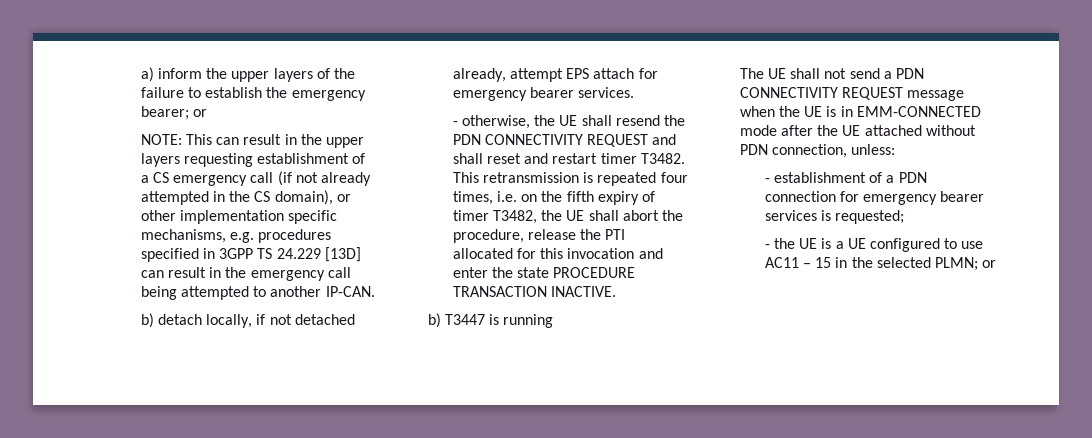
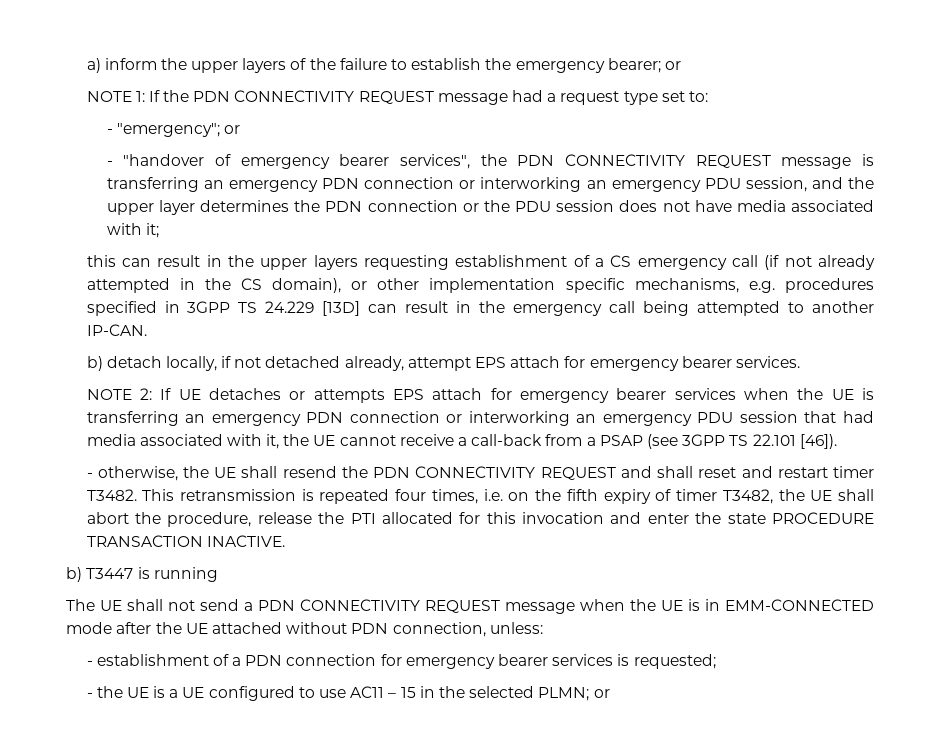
[140,134,213,145] NOTE: This -> [86,90,708,105] [106,123,241,137] [106,154,874,169] [106,177,874,192] [106,200,874,215] [106,223,160,238] [86,255,116,267] NOTE 1: If the PDN CONNECTIVITY REQUEST message had a request type set to: // - "emergency"; or // - "handover of emergency bearer services", the PDN CONNECTIVITY REQUEST message is transferring an emergency PDN connection or interworking an emergency PDU session, and the upper layer determines the PDN connection or the PDU session does not have media associated with it; // this
(635, 92) none -> [86,388,875,403] [86,411,874,426] [86,434,837,449] // NOTE 2: If UE detaches or attempts EPS attach for emergency bearer services when the UE is transferring an emergency PDN connection or interworking an emergency PDU session that had media associated with it, the UE cannot receive a call-back from a PSAP (see 3GPP TS 22.101 [46]).

